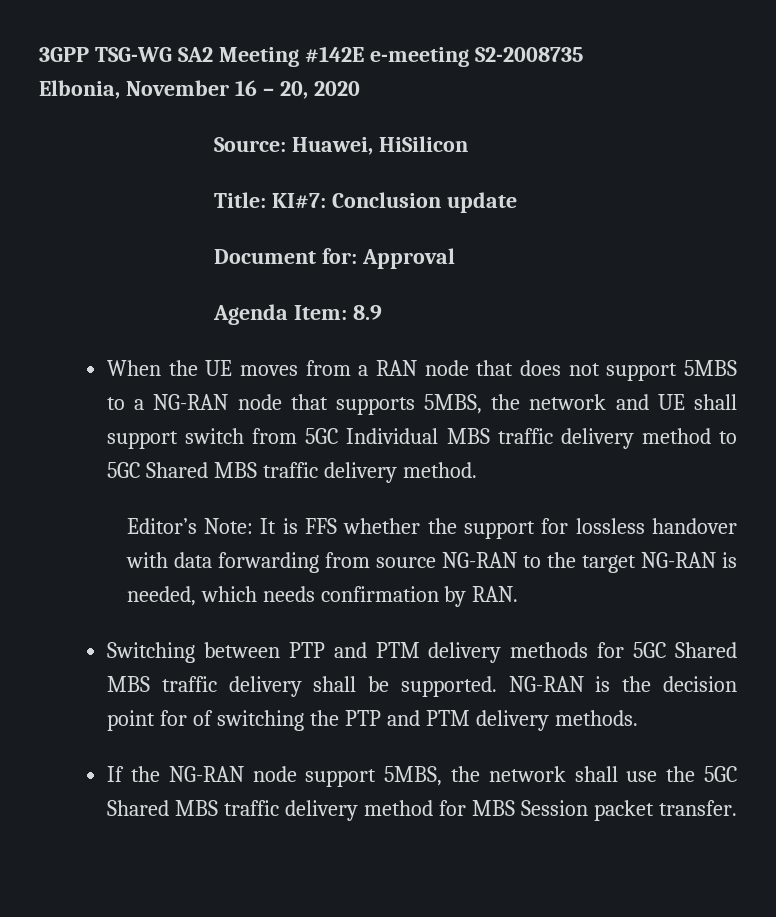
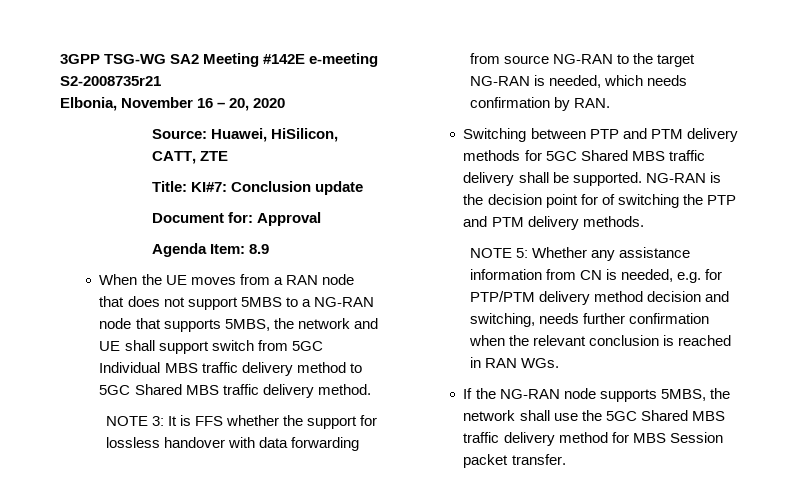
[474,47,583,62] S2-2008735 -> [60,76,161,86] S2-2008735r21
[379,136,469,152] HiSilicon -> [270,128,338,142] [151,151,228,164] HiSilicon, CATT, ZTE
[126,518,254,534] Editor’s Note: -> [105,416,164,426] NOTE 3:
(638, 718) none -> [469,247,691,261] [469,269,723,283] [469,291,730,305] [469,313,710,327] [468,335,732,346] [469,357,559,368] // NOTE 5: Whether any assistance information from CN is needed, e.g. for PTP/PTM delivery method decision and switching, needs further confirmation when the relevant conclusion is reached in RAN WGs.
[305,769,377,787] support -> [599,389,657,402] supports

